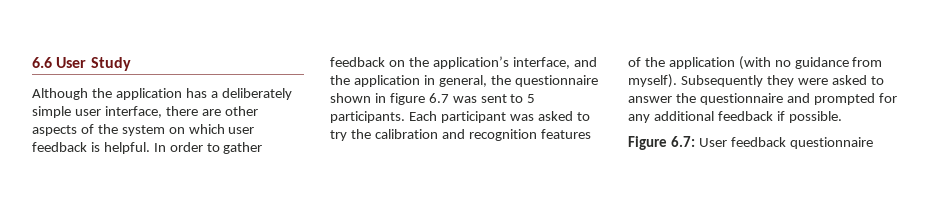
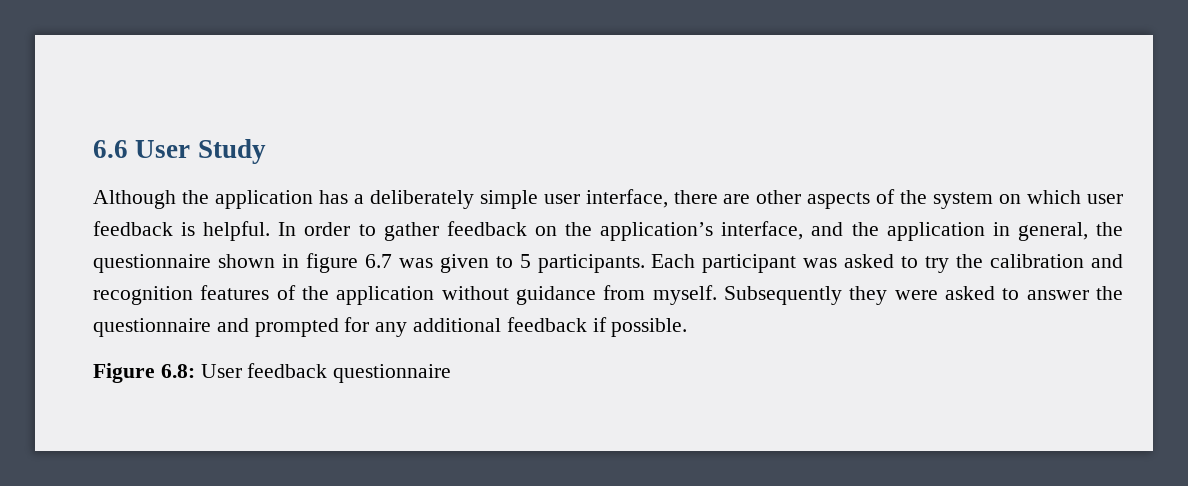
[480,94,507,103] sent -> [439,254,489,273] given
[738,56,791,70] (with no -> [441,286,509,300] without
[628,74,677,88] myself). -> [652,285,717,305] myself.
[670,136,695,147] 6.7: -> [160,364,195,378] 6.8:

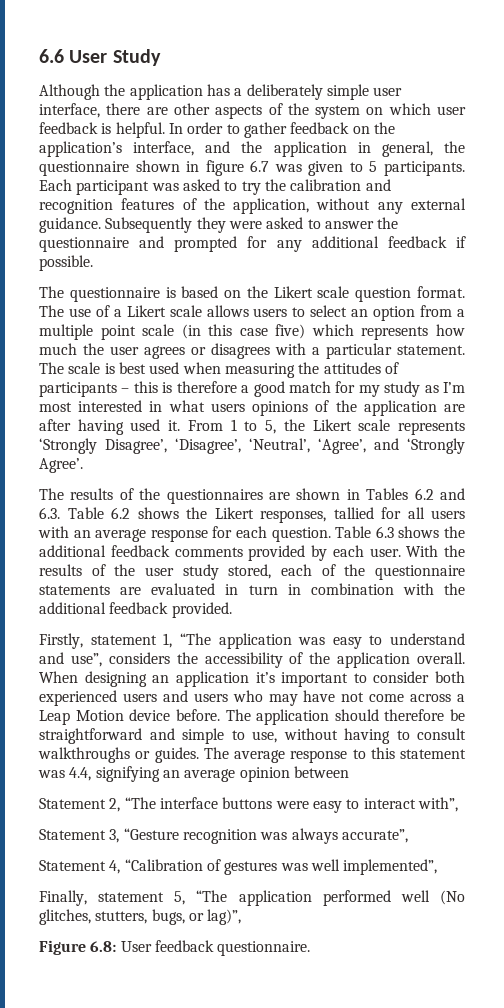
[336,285,717,305] application without guidance from myself. -> [233,198,466,214] [39,217,101,233] application, without any external guidance.
(688, 327) none -> [39,286,465,302] [39,305,465,321] [39,324,465,340] [39,343,465,359] [39,362,399,378] [39,381,466,397] [39,400,466,416] [39,419,465,435] [39,438,465,454] [39,458,83,473] [39,488,465,504] [39,507,465,523] [38,526,466,542] [39,545,465,561] [39,564,466,580] [39,583,465,595] [39,602,232,618] [39,633,465,649] [39,652,465,668] [39,671,465,687] [39,690,465,706] [39,709,465,725] [39,728,466,744] [38,747,466,763] [38,766,349,782] [39,797,458,813] [39,828,408,844] [39,859,438,875] [39,890,466,906] [39,909,242,925] // The questionnaire is based on the Likert scale question format. The use of a Likert scale allows users to select an option from a multiple point scale (in this case five) which represents how much the user agrees or disagrees with a particular statement. The scale is best used when measuring the attitudes of participants – this is therefore a good match for my study as I’m most interested in what users opinions of the application are after having used it. From 1 to 5, the Likert scale represents ‘Strongly Disagree’, ‘Disagree’, ‘Neutral’, ‘Agree’, and ‘Strongly Agree’. // The results of the questionnaires are shown in Tables 6.2 and 6.3. Table 6.2 shows the Likert responses, tallied for all users with an average response for each question. Table 6.3 shows the additional feedback comments provided by each user. With the results of the user study stored, each of the questionnaire statements are evaluated in turn in combination with the additional feedback provided. // Firstly, statement 1, “The application was easy to understand and use”, considers the accessibility of the application overall. When designing an application it’s important to consider both experienced users and users who may have not come across a Leap Motion device before. The application should therefore be straightforward and simple to use, without having to consult walkthroughs or guides. The average response to this statement was 4.4, signifying an average opinion between // Statement 2, “The interface buttons were easy to interact with”, // Statement 3, “Gesture recognition was always accurate”, // Statement 4, “Calibration of gestures was well implemented”, // Finally, statement 5, “The application performed well (No glitches, stutters, bugs, or lag)”,
[333,364,452,383] questionnaire -> [217,941,311,956] questionnaire.

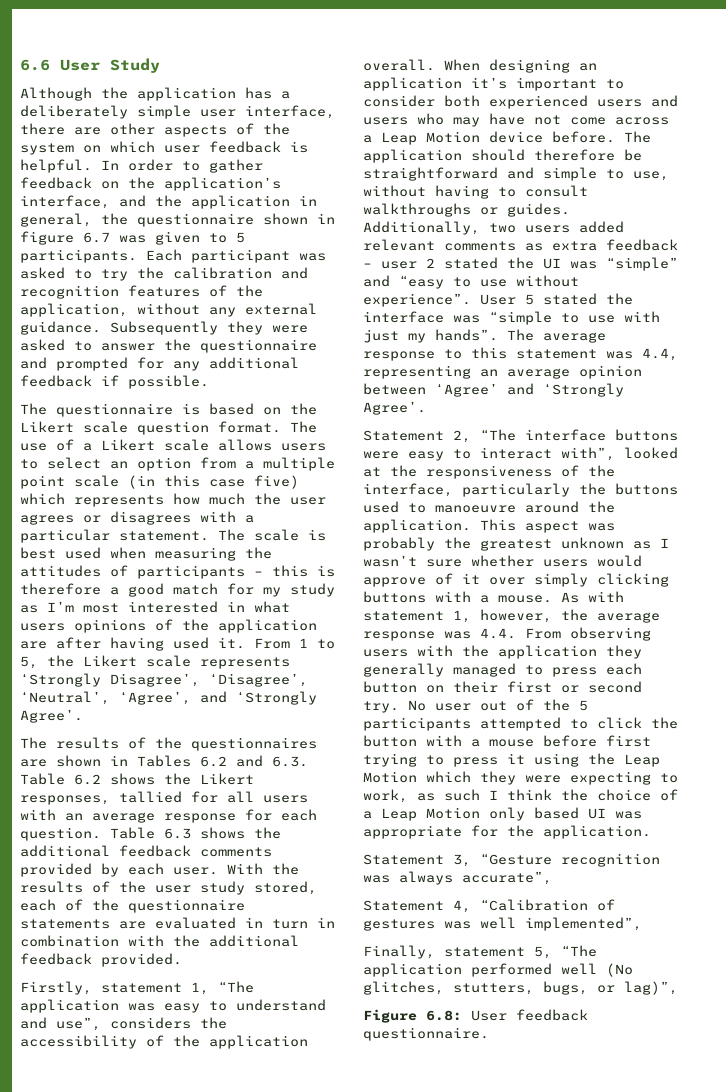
(199, 755) none -> [363,221,624,235] [363,239,678,251] [363,257,678,271] [363,275,579,289] [363,293,633,307] [363,311,660,325] [363,329,498,343] Additionally, two users added relevant comments as extra feedback – user 2 stated the UI was “simple” and “easy to use without experience”. User 5 stated the interface was “simple to use with just my hands”.
[95,766,160,782] signifying -> [363,365,471,379] representing
(349, 772) none -> [435,383,624,397] [363,401,426,415] ‘Agree’ and ‘Strongly Agree’.
(458, 804) none -> [624,447,678,459] [363,465,615,479] [363,483,678,497] [363,501,615,513] [363,519,615,533] [363,537,669,551] [363,555,642,567] [363,573,669,587] [363,591,624,603] [363,609,660,623] [363,627,651,641] [363,645,642,659] [363,663,642,677] [363,681,642,693] [363,699,588,713] [363,717,678,731] [363,735,651,747] [363,753,660,767] [363,771,678,785] [363,789,678,803] [363,807,642,821] [363,825,651,839] looked at the responsiveness of the interface, particularly the buttons used to manoeuvre around the application. This aspect was probably the greatest unknown as I wasn’t sure whether users would approve of it over simply clicking buttons with a mouse. As with statement 1, however, the average response was 4.4. From observing users with the application they generally managed to press each button on their first or second try. No user out of the 5 participants attempted to click the button with a mouse before first trying to press it using the Leap Motion which they were expecting to work, as such I think the choice of a Leap Motion only based UI was appropriate for the application.

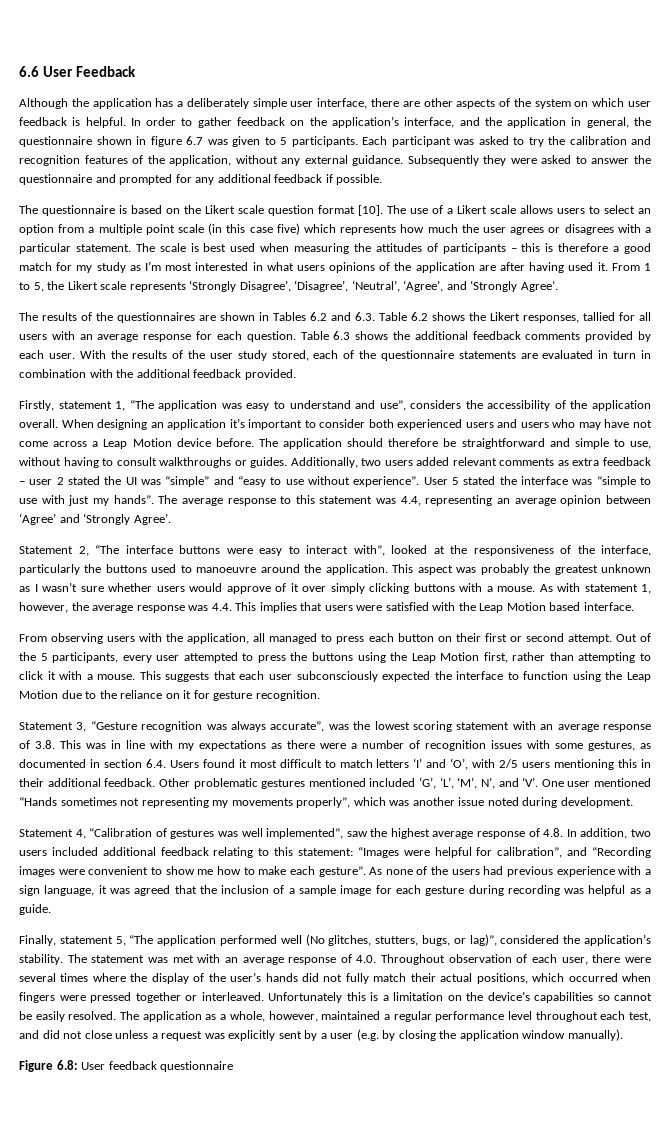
[110,58,160,73] Study -> [75,66,136,77] Feedback
[218,421,281,433] format. -> [318,205,383,216] format [10].
(516, 633) none -> [235,602,634,613] This implies that users were satisfied with the Leap Motion based interface. //
[498,645,642,659] [363,663,444,677] application they generally -> [187,633,266,644] application, all
[363,699,588,713] [363,717,678,731] [363,735,651,747] [363,753,660,767] [363,771,678,785] [363,789,678,803] [363,807,642,821] [363,825,651,839] try. No user out of the 5 participants attempted to click the button with a mouse before first trying to press it using the Leap Motion which they were expecting to work, as such I think the choice of a Leap Motion only based UI was appropriate for the application. -> [567,633,651,644] [19,652,651,663] [19,671,651,682] [19,690,320,701] attempt. Out of the 5 participants, every user attempted to press the buttons using the Leap Motion first, rather than attempting to click it with a mouse. This suggests that each user subconsciously expected the interface to function using the Leap Motion due to the reliance on it for gesture recognition.
(552, 878) none -> [328,721,651,732] [19,740,651,751] [19,758,651,770] [19,777,651,789] [19,797,633,808] was the lowest scoring statement with an average response of 3.8. This was in line with my expectations as there were a number of recognition issues with some gestures, as documented in section 6.4. Users found it most difficult to match letters ‘I’ and ‘O’, with 2/5 users mentioning this in their additional feedback. Other problematic gestures mentioned included ‘G’, ‘L’, ‘M’, N’, and ‘V’. One user mentioned “Hands sometimes not representing my movements properly”, which was another issue noted during development.
(642, 924) none -> [346,828,651,839] [19,847,651,858] [19,866,651,877] [19,885,651,896] [19,904,51,915] saw the highest average response of 4.8. In addition, two users included additional feedback relating to this statement: “Images were helpful for calibration”, and “Recording images were convenient to show me how to make each gesture”. As none of the users had previous experience with a sign language, it was agreed that the inclusion of a sample image for each gesture during recording was helpful as a guide.
(678, 988) none -> [500,934,651,946] [19,954,651,965] [19,972,652,984] [19,991,652,1003] [19,1011,651,1022] [19,1029,623,1041] considered the application’s stability. The statement was met with an average response of 4.0. Throughout observation of each user, there were several times where the display of the user’s hands did not fully match their actual positions, which occurred when fingers were pressed together or interleaved. Unfortunately this is a limitation on the device’s capabilities so cannot be easily resolved. The application as a whole, however, maintained a regular performance level throughout each test, and did not close unless a request was explicitly sent by a user (e.g. by closing the application window manually).
[363,1027,489,1041] questionnaire. -> [160,1061,234,1072] questionnaire

